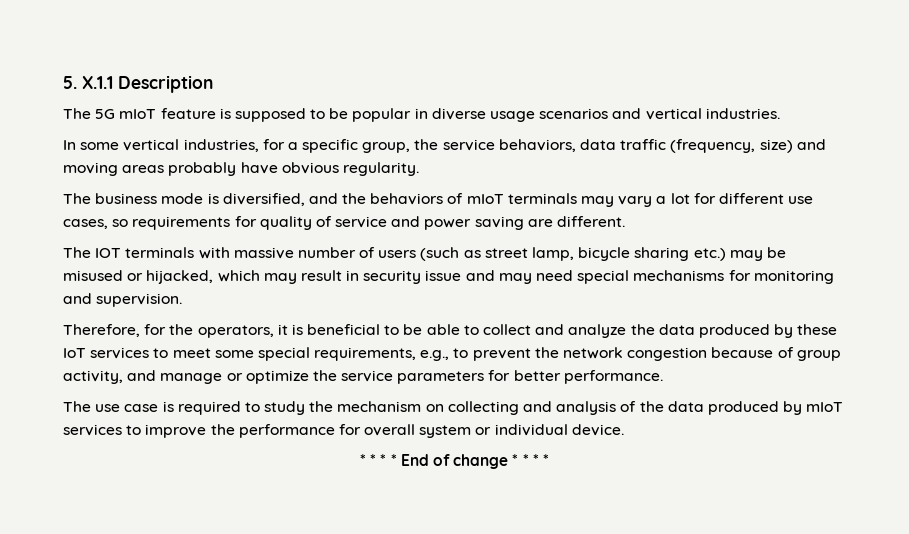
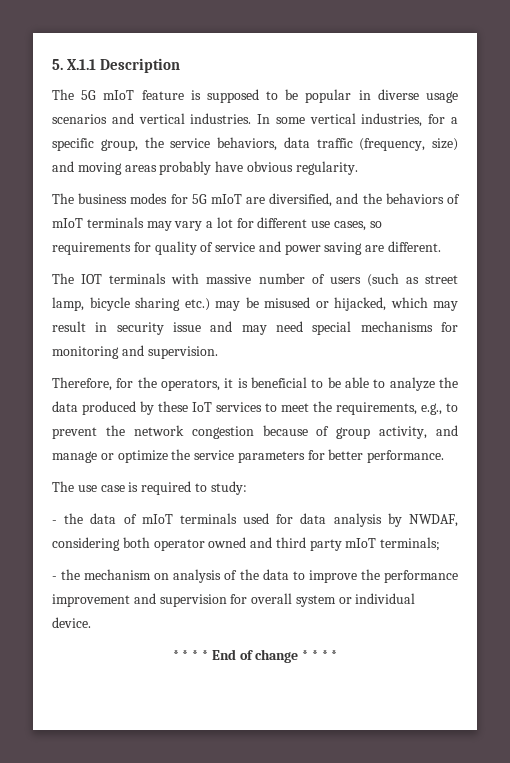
(780, 113) // -> (252, 118) none
[161,193,219,204] mode is -> [130,193,266,204] modes for 5G mIoT are
[483,324,565,335] collect and -> (386, 383) none
[214,347,310,361] some special -> [313,401,332,412] the
[264,401,306,415] study -> [210,481,247,495] [52,513,458,527] [52,537,441,551] [52,576,57,580] study: // - the data of mIoT terminals used for data analysis by NWDAF, considering both operator owned and third party mIoT terminals; // -
[447,401,553,415] collecting and -> (170, 576) none
[707,401,844,415] [63,424,122,436] produced by mIoT services -> (289, 574) none
(335, 431) none -> [52,593,227,607] improvement and supervision

